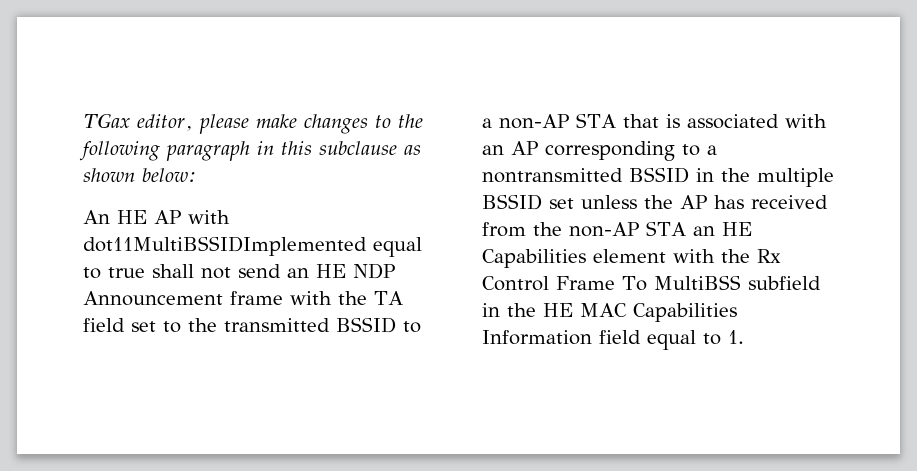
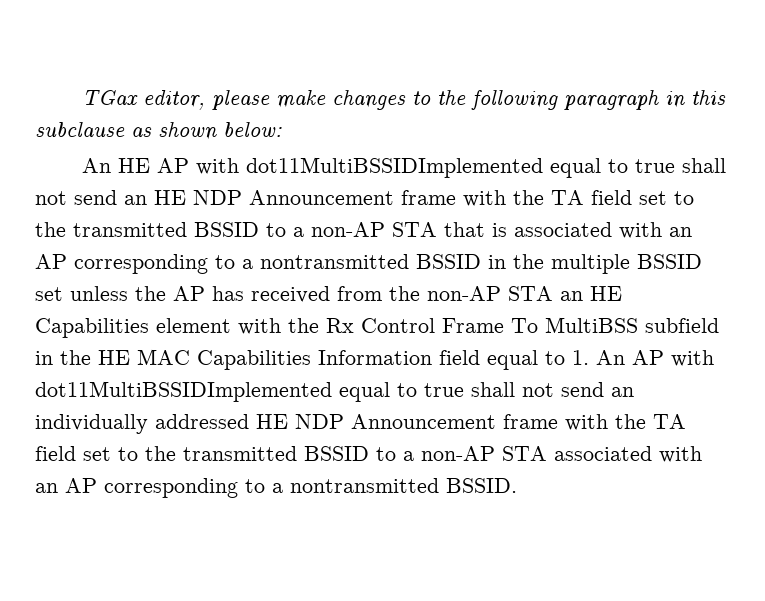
(744, 337) none -> [596,350,714,367] [35,381,634,402] [35,414,686,434] [35,446,702,463] [35,478,517,498] An AP with dot11MultiBSSIDImplemented equal to true shall not send an individually addressed HE NDP Announcement frame with the TA field set to the transmitted BSSID to a non-AP STA associated with an AP corresponding to a nontransmitted BSSID.

